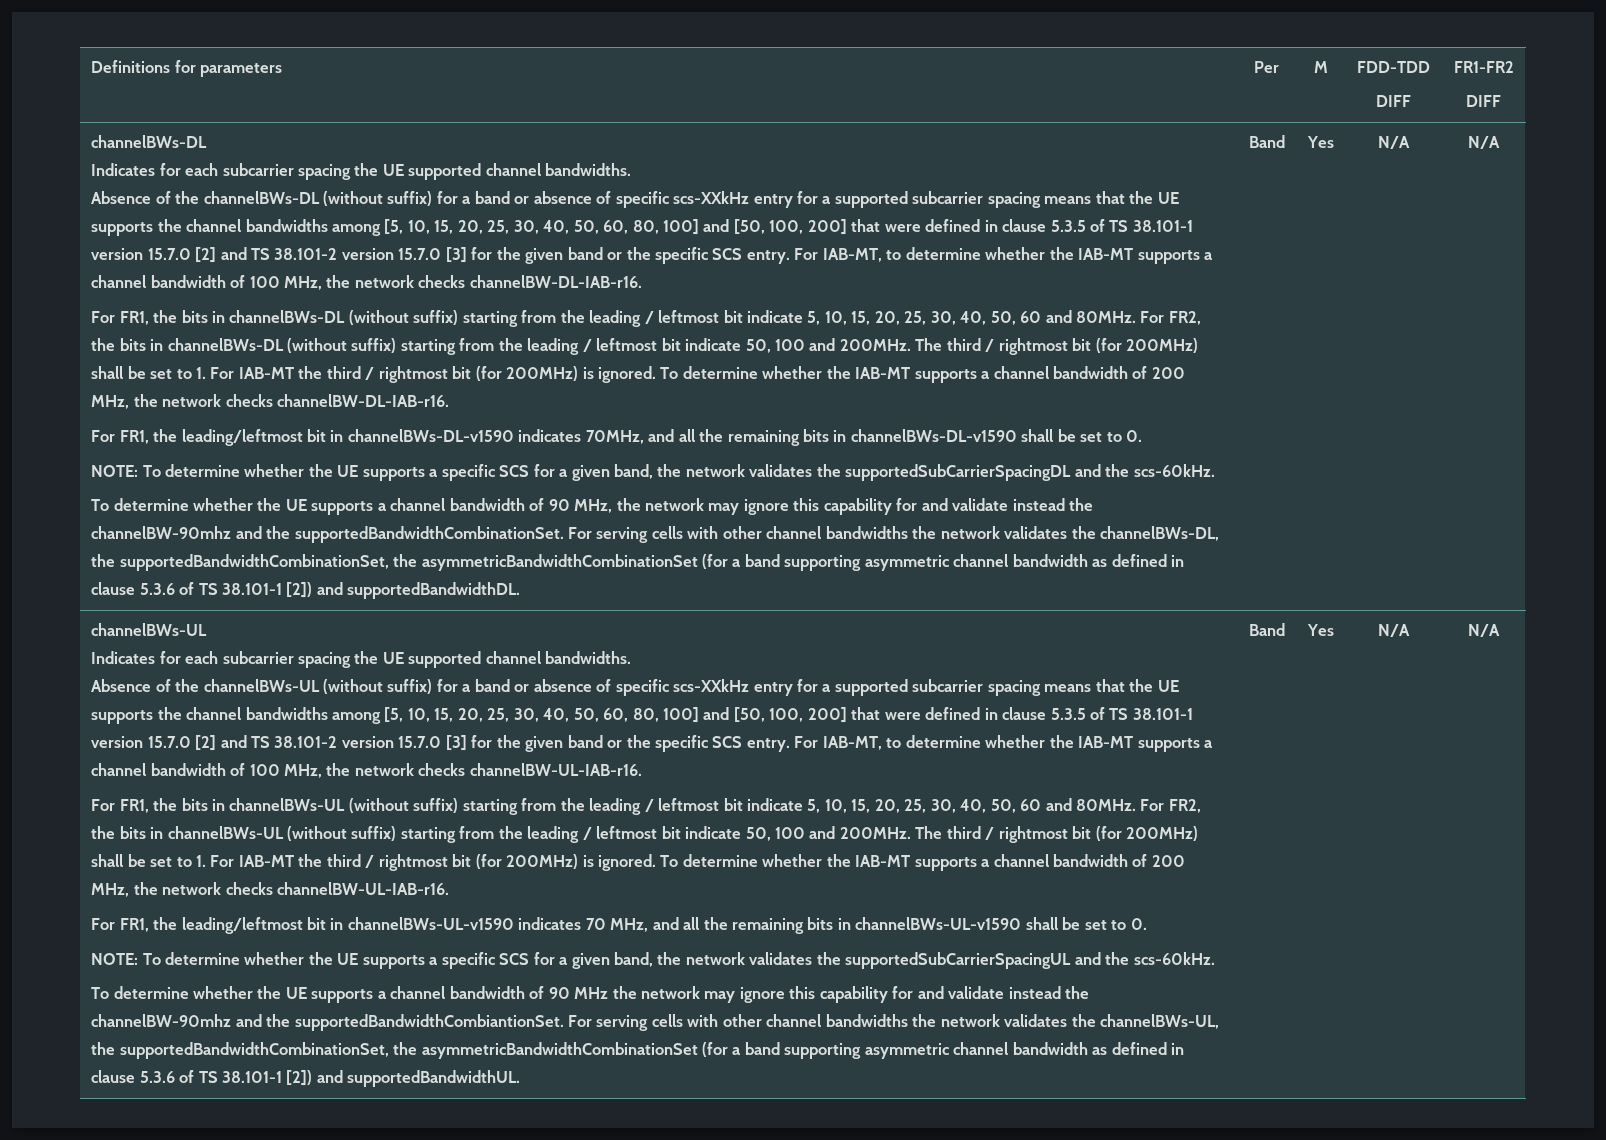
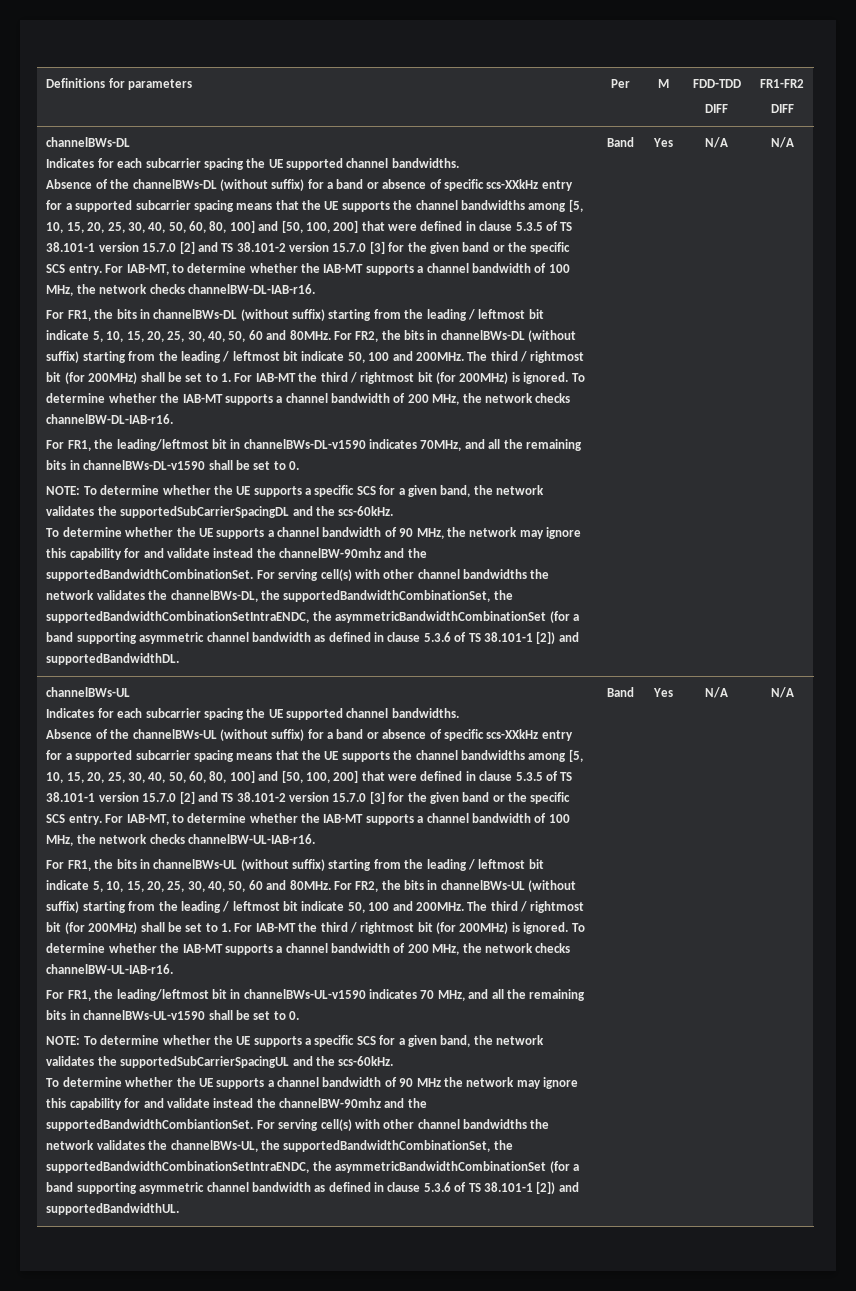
[651,526,683,539] cells -> [320,569,352,581] cell(s)
(418, 560) none -> [46,611,332,623] supportedBandwidthCombinationSetIntraENDC, the
[651,1014,683,1027] cells -> [320,1119,352,1131] cell(s)
(418, 1048) none -> [46,1161,332,1173] supportedBandwidthCombinationSetIntraENDC, the

